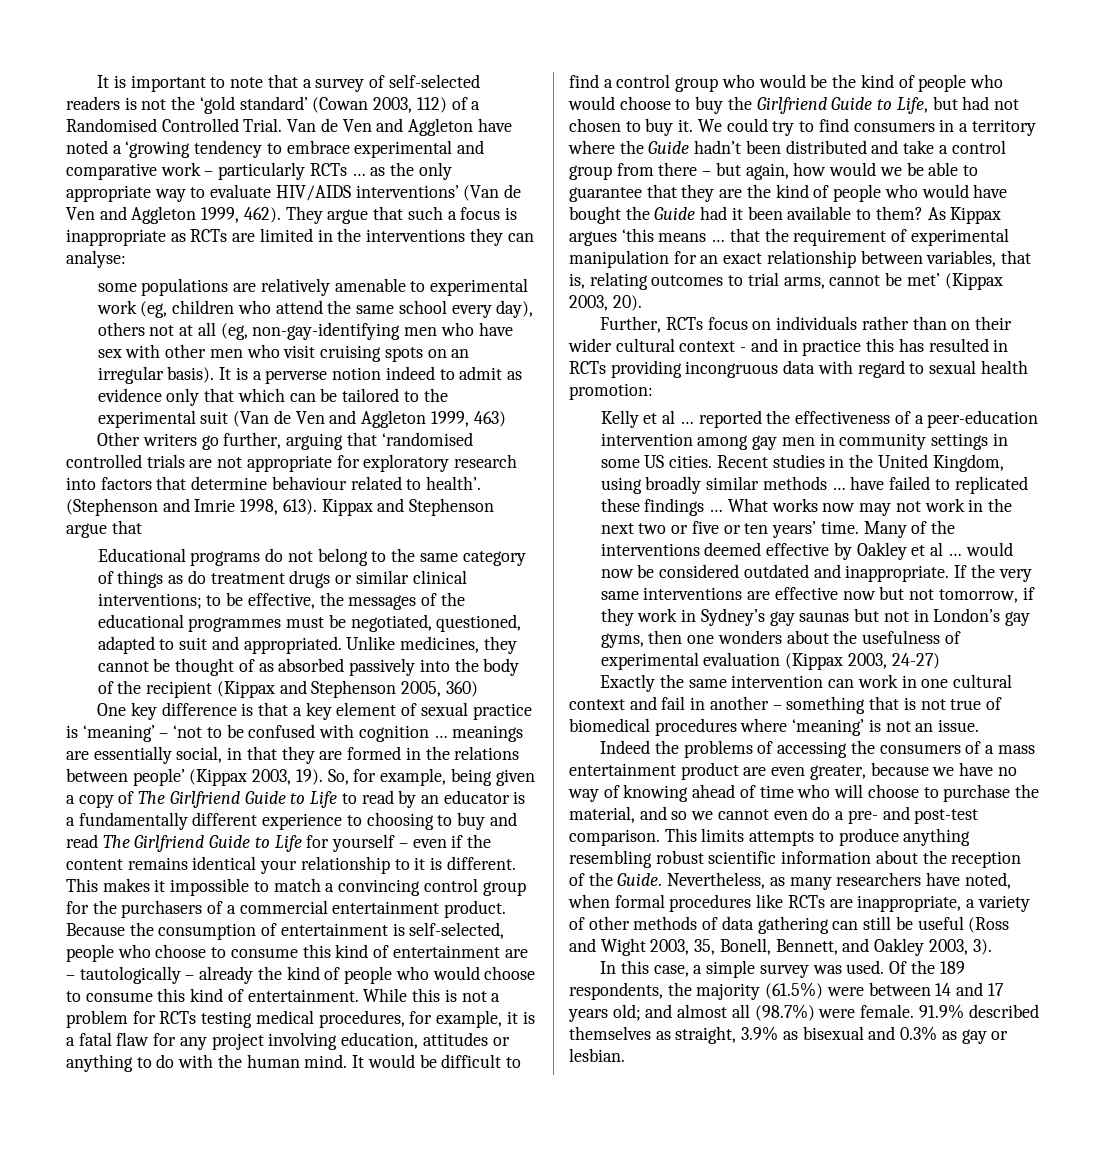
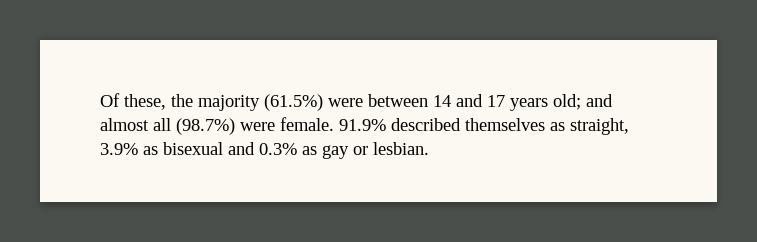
[97,74,480,92] [66,96,481,114] [66,118,512,136] [66,140,485,158] [66,162,452,180] [66,184,522,202] [66,206,517,224] [66,228,534,246] [66,250,126,268] [97,278,529,296] [96,300,534,318] [97,322,513,340] [97,344,470,362] [97,366,522,384] [97,388,448,406] [97,410,506,428] [97,432,473,450] [66,454,518,472] [66,476,482,490] [66,498,495,516] [66,520,142,538] [97,548,526,566] [97,570,467,588] [97,592,465,610] [97,614,522,632] [97,636,517,654] [97,658,520,676] [97,680,478,698] [97,702,532,720] [66,724,524,742] [66,746,520,764] [66,768,535,786] [66,790,526,808] [66,812,517,830] [66,834,491,852] [66,856,516,874] [66,878,526,896] [66,900,507,918] [66,922,505,940] [66,944,528,962] [66,966,536,984] [66,988,501,1002] [66,1010,535,1028] [66,1032,510,1050] [66,1054,521,1072] [569,74,1003,92] [568,96,1019,114] [569,118,1036,136] [568,140,1006,154] [569,162,978,180] [569,184,1008,202] [569,206,1002,224] [569,228,1009,246] [569,250,1032,268] [569,272,1003,290] [569,295,642,311] [600,316,1013,333] [568,338,1009,356] [569,360,1028,378] [569,383,653,400] [600,410,1039,428] [600,433,1008,450] [600,454,1004,472] [600,476,1028,494] [600,498,1012,516] [600,520,955,538] [600,542,1013,560] [600,564,1032,582] [600,586,1035,603] [600,608,1030,626] [600,630,961,648] [600,652,940,670] [600,674,1013,692] [569,696,1002,714] [569,718,980,736] [600,740,1035,758] [569,762,1017,780] [568,784,1039,802] [569,806,979,824] [569,828,971,846] [569,850,1022,868] [569,872,1011,890] [568,894,1030,912] [569,916,1010,934] [569,938,992,956] [600,960,965,978] [569,982,663,1000] It is important to note that a survey of self-selected readers is not the ‘gold standard’ (Cowan 2003, 112) of a Randomised Controlled Trial. Van de Ven and Aggleton have noted a ‘growing tendency to embrace experimental and comparative work – particularly RCTs … as the only appropriate way to evaluate HIV/AIDS interventions’ (Van de Ven and Aggleton 1999, 462). They argue that such a focus is inappropriate as RCTs are limited in the interventions they can analyse: // some populations are relatively amenable to experimental work (eg, children who attend the same school every day), others not at all (eg, non-gay-identifying men who have sex with other men who visit cruising spots on an irregular basis). It is a perverse notion indeed to admit as evidence only that which can be tailored to the experimental suit (Van de Ven and Aggleton 1999, 463) // Other writers go further, arguing that ‘randomised controlled trials are not appropriate for exploratory research into factors that determine behaviour related to health’. (Stephenson and Imrie 1998, 613). Kippax and Stephenson argue that // Educational programs do not belong to the same category of things as do treatment drugs or similar clinical interventions; to be effective, the messages of the educational programmes must be negotiated, questioned, adapted to suit and appropriated. Unlike medicines, they cannot be thought of as absorbed passively into the body of the recipient (Kippax and Stephenson 2005, 360) // One key difference is that a key element of sexual practice is ‘meaning’ – ‘not to be confused with cognition … meanings are essentially social, in that they are formed in the relations between people’ (Kippax 2003, 19). So, for example, being given a copy of The Girlfriend Guide to Life to read by an educator is a fundamentally different experience to choosing to buy and read The Girlfriend Guide to Life for yourself – even if the content remains identical your relationship to it is different. This makes it impossible to match a convincing control group for the purchasers of a commercial entertainment product. Because the consumption of entertainment is self-selected, people who choose to consume this kind of entertainment are – tautologically – already the kind of people who would choose to consume this kind of entertainment. While this is not a problem for RCTs testing medical procedures, for example, it is a fatal flaw for any project involving education, attitudes or anything to do with the human mind. It would be difficult to find a control group who would be the kind of people who would choose to buy the Girlfriend Guide to Life, but had not chosen to buy it. We could try to find consumers in a territory where the Guide hadn’t been distributed and take a control group from there – but again, how would we be able to guarantee that they are the kind of people who would have bought the Guide had it been available to them? As Kippax argues ‘this means … that the requirement of experimental manipulation for an exact relationship between variables, that is, relating outcomes to trial arms, cannot be met’ (Kippax 2003, 20). // Further, RCTs focus on individuals rather than on their wider cultural context - and in practice this has resulted in RCTs providing incongruous data with regard to sexual health promotion: // Kelly et al … reported the effectiveness of a peer-education intervention among gay men in community settings in some US cities. Recent studies in the United Kingdom, using broadly similar methods … have failed to replicated these findings … What works now may not work in the next two or five or ten years’ time. Many of the interventions deemed effective by Oakley et al … would now be considered outdated and inappropriate. If the very same interventions are effective now but not tomorrow, if they work in Sydney’s gay saunas but not in London’s gay gyms, then one wonders about the usefulness of experimental evaluation (Kippax 2003, 24-27) // Exactly the same intervention can work in one cultural context and fail in another – something that is not true of biomedical procedures where ‘meaning’ is not an issue. // Indeed the problems of accessing the consumers of a mass entertainment product are even greater, because we have no way of knowing ahead of time who will choose to purchase the material, and so we cannot even do a pre- and post-test comparison. This limits attempts to produce anything resembling robust scientific information about the reception of the Guide. Nevertheless, as many researchers have noted, when formal procedures like RCTs are inappropriate, a variety of other methods of data gathering can still be useful (Ross and Wight 2003, 35, Bonell, Bennett, and Oakley 2003, 3). // In this case, a simple survey was used. Of the 189 respondents, -> [100,93,166,110] Of these,

